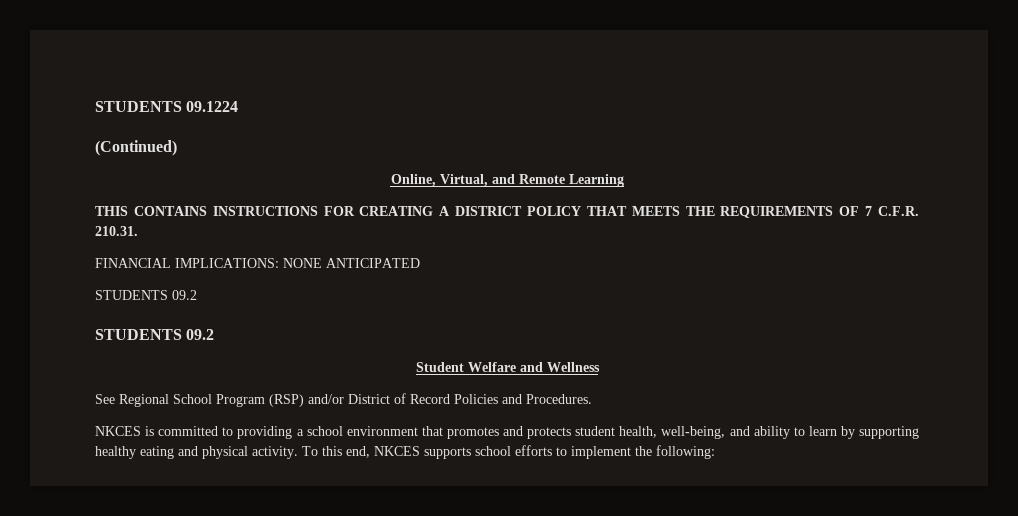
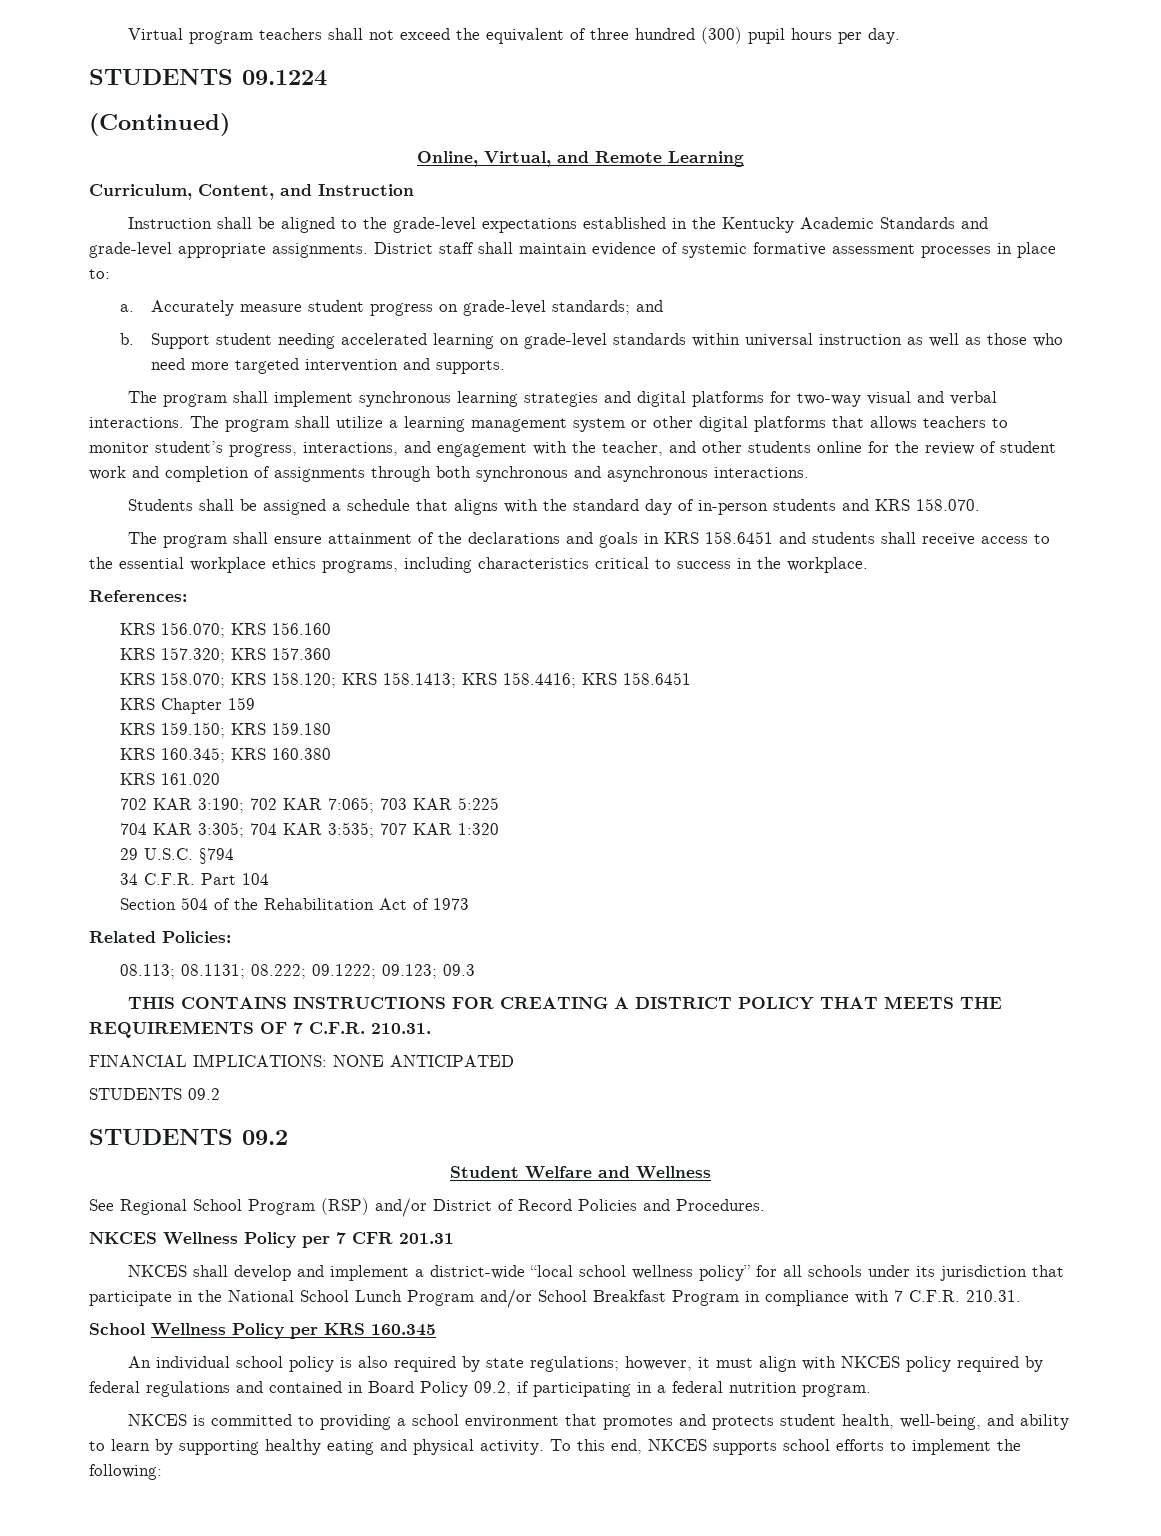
(95, 106) none -> [127,27,900,44] Virtual program teachers shall not exceed the equivalent of three hundred (300) pupil hours per day. //
(624, 180) none -> [89,184,414,200] [127,217,988,233] [89,242,1056,258] [89,269,110,279] [119,300,663,316] [119,333,1063,349] [150,358,505,374] [127,391,997,407] [89,416,1008,432] [89,441,1056,457] [89,466,809,482] [127,498,980,515] [127,531,1050,548] [89,557,868,573] [89,590,187,602] [119,622,331,638] [119,647,331,663] [119,672,691,688] [119,697,255,714] [119,722,331,738] [119,747,331,763] [119,773,220,785] [119,797,499,813] [119,822,499,838] [119,848,234,864] [119,873,269,885] [119,897,469,910] [89,931,231,943] [119,964,475,979] // Curriculum, Content, and Instruction // Instruction shall be aligned to the grade-level expectations established in the Kentucky Academic Standards and grade-level appropriate assignments. District staff shall maintain evidence of systemic formative assessment processes in place to: // a. Accurately measure student progress on grade-level standards; and // b. Support student needing accelerated learning on grade-level standards within universal instruction as well as those who need more targeted intervention and supports. // The program shall implement synchronous learning strategies and digital platforms for two-way visual and verbal interactions. The program shall utilize a learning management system or other digital platforms that allows teachers to monitor student’s progress, interactions, and engagement with the teacher, and other students online for the review of student work and completion of assignments through both synchronous and asynchronous interactions. // Students shall be assigned a schedule that aligns with the standard day of in-person students and KRS 158.070. // The program shall ensure attainment of the declarations and goals in KRS 158.6451 and students shall receive access to the essential workplace ethics programs, including characteristics critical to success in the workplace. // References: // KRS 156.070; KRS 156.160 // KRS 157.320; KRS 157.360 // KRS 158.070; KRS 158.120; KRS 158.1413; KRS 158.4416; KRS 158.6451 // KRS Chapter 159 // KRS 159.150; KRS 159.180 // KRS 160.345; KRS 160.380 // KRS 161.020 // 702 KAR 3:190; 702 KAR 7:065; 703 KAR 5:225 // 704 KAR 3:305; 704 KAR 3:535; 707 KAR 1:320 // 29 U.S.C. §794 // 34 C.F.R. Part 104 // Section 504 of the Rehabilitation Act of 1973 // Related Policies: // 08.113; 08.1131; 08.222; 09.1222; 09.123; 09.3
(592, 399) none -> [89,1232,454,1248] [127,1265,1064,1281] [89,1289,1021,1308] [89,1323,436,1339] [127,1356,1043,1372] [89,1381,871,1397] // NKCES Wellness Policy per 7 CFR 201.31 // NKCES shall develop and implement a district-wide “local school wellness policy” for all schools under its jurisdiction that participate in the National School Lunch Program and/or School Breakfast Program in compliance with 7 C.F.R. 210.31. // School Wellness Policy per KRS 160.345 // An individual school policy is also required by state regulations; however, it must align with NKCES policy required by federal regulations and contained in Board Policy 09.2, if participating in a federal nutrition program.

